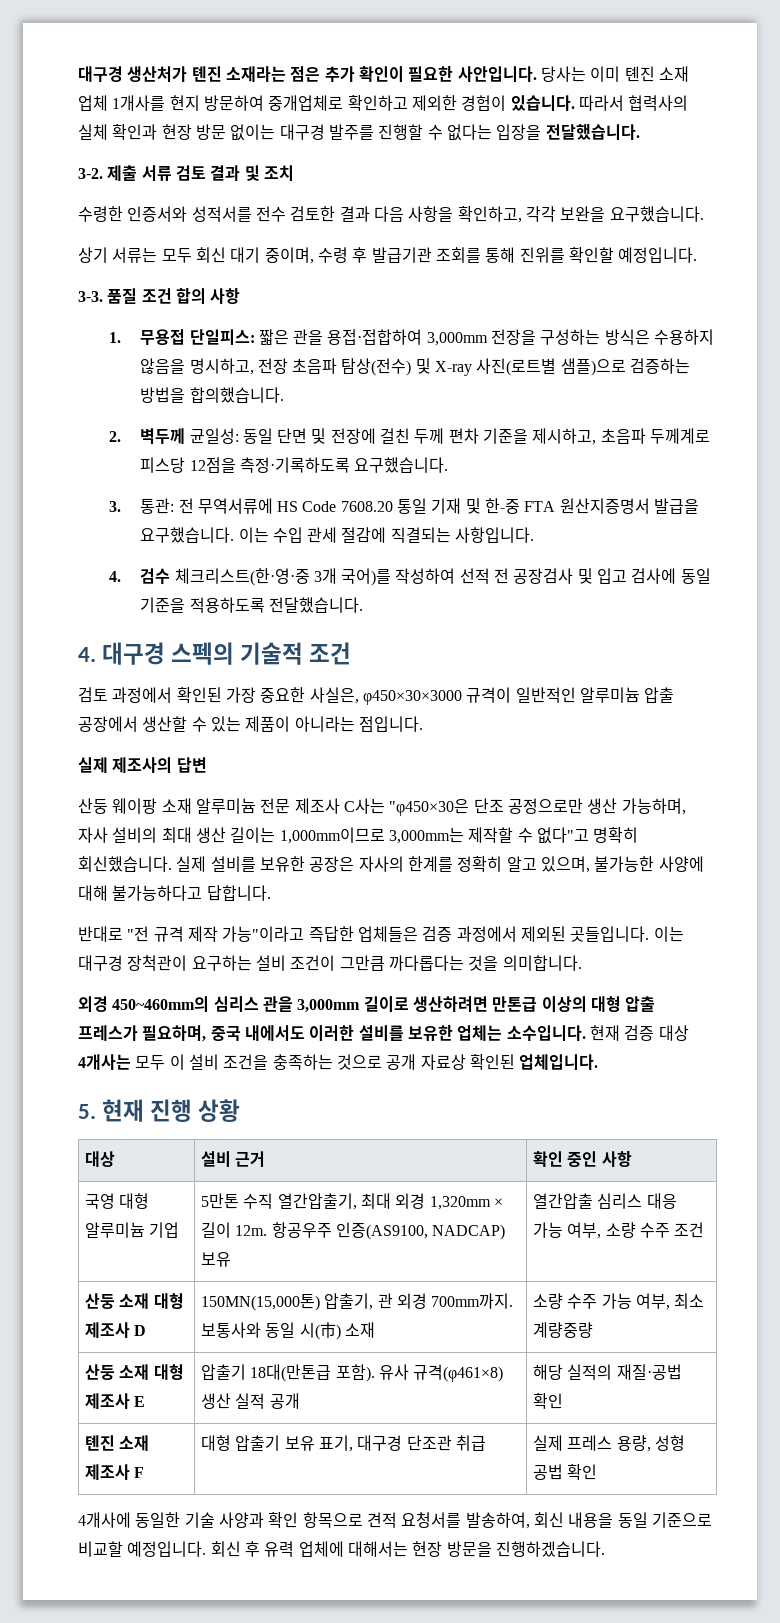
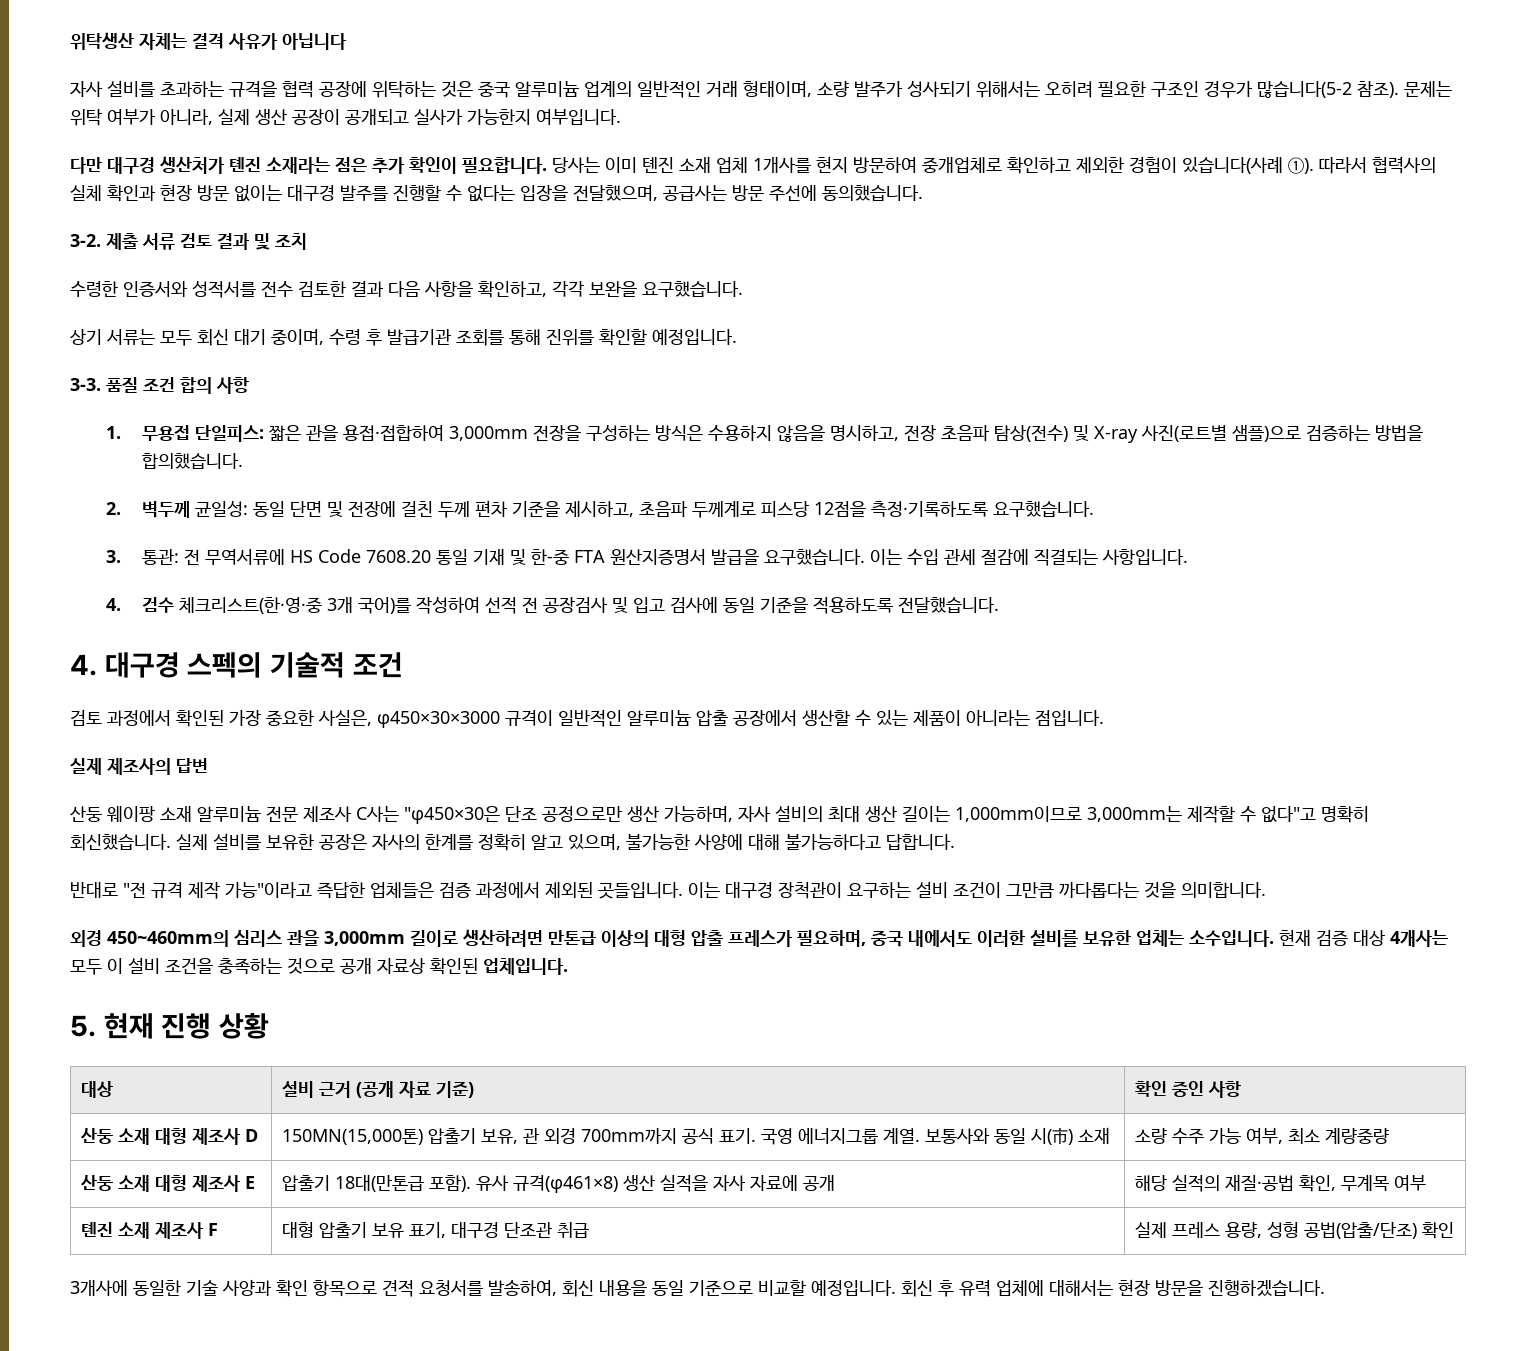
(78, 74) none -> [70,32,347,50] [70,80,1452,98] [70,109,621,126] [70,157,102,174] 위탁생산 자체는 결격 사유가 아닙니다 // 자사 설비를 초과하는 규격을 협력 공장에 위탁하는 것은 중국 알루미늄 업계의 일반적인 거래 형태이며, 소량 발주가 성사되기 위해서는 오히려 필요한 구조인 경우가 많습니다(5-2 참조). 문제는 위탁 여부가 아니라, 실제 생산 공장이 공개되고 실사가 가능한지 여부입니다. // 다만
[408,66,537,82] 필요한 사안입니다. -> [462,157,547,174] 필요합니다.
[510,95,575,111] 있습니다. -> [1182,157,1314,174] 있습니다(사례 ①).
[545,124,640,140] 전달했습니다. -> [573,185,923,201] 전달했으며, 공급사는 방문 주선에 동의했습니다.
(266, 1159) none -> [356,1081,475,1098] (공개 자료 기준)
[84,1193,150,1209] [84,1222,180,1238] [200,1193,503,1210] [200,1222,506,1240] [200,1252,231,1267] [532,1193,677,1209] [532,1222,705,1239] // 국영 대형 알루미늄 기업 | 5만톤 수직 열간압출기, 최대 외경 1,320mm × 길이 12m. 항공우주 인증(AS9100, NADCAP) 보유 | 열간압출 심리스 대응 가능 여부, 소량 수주 조건 -> (1242, 1089) none
[324,1293,514,1310] 압출기, 관 외경 700mm까지. -> [428,1127,921,1145] 압출기 보유, 관 외경 700mm까지 공식 표기. 국영 에너지그룹 계열.
[235,1393,266,1409] 실적 -> [660,1175,799,1192] 실적을 자사 자료에
[532,1393,563,1409] 확인 -> [1299,1174,1427,1192] 확인, 무계목 여부
[532,1464,598,1480] [78,1512,131,1528] 공법 확인 // 4개사에 -> [1304,1222,1455,1239] [70,1280,128,1296] 공법(압출/단조) 확인 // 3개사에

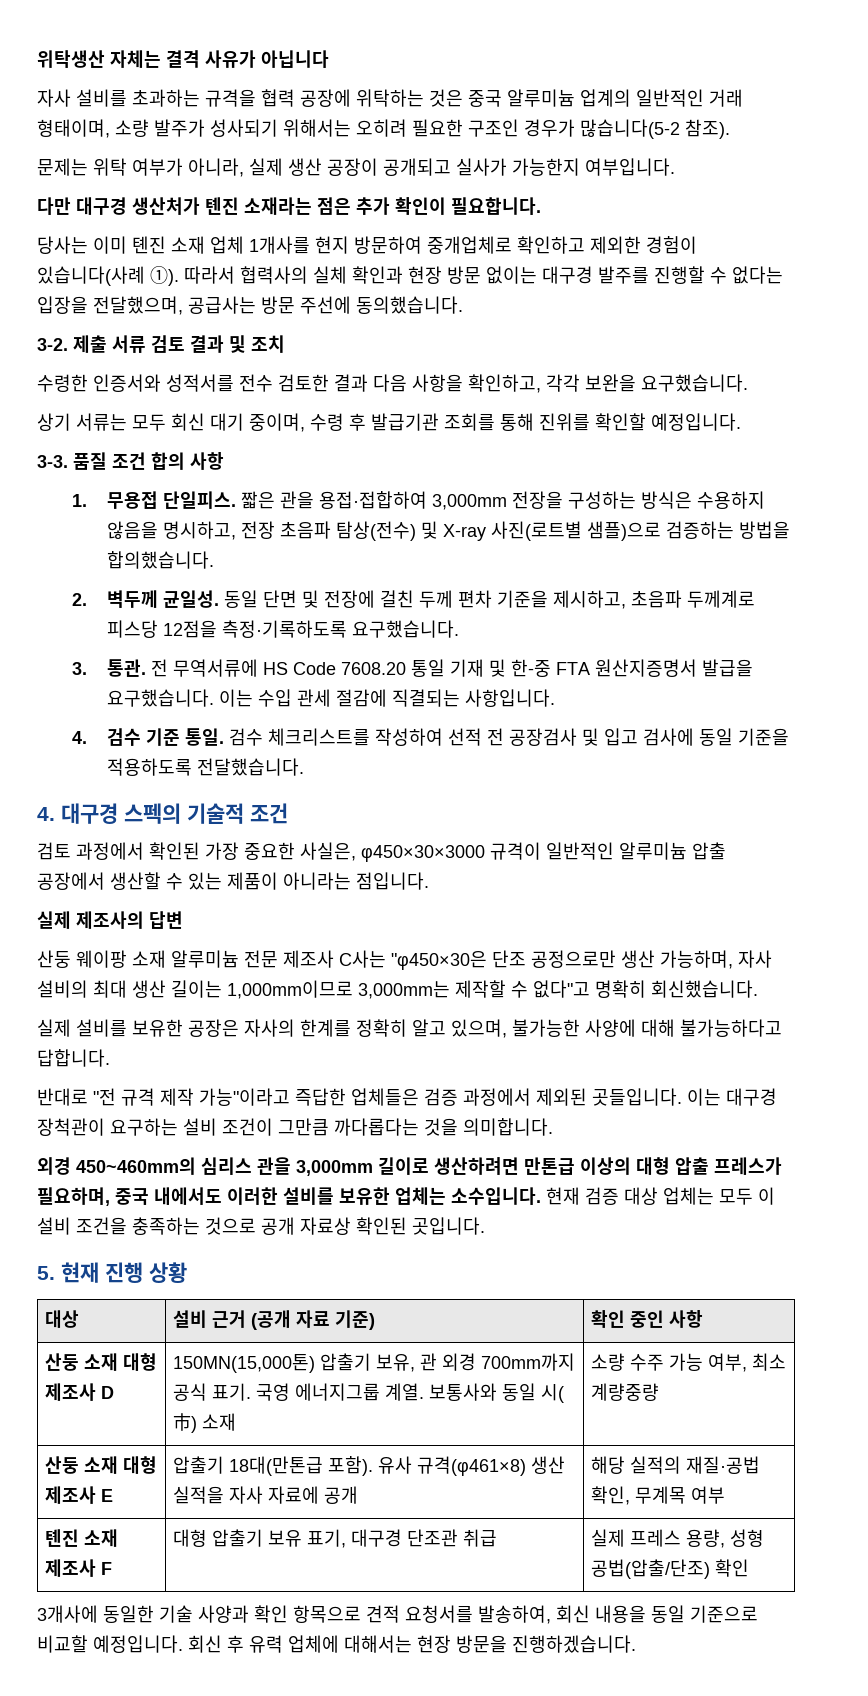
(1399, 89) none -> (730, 129) //
(547, 165) none -> (541, 206) //
[194,425,264,442] 단일피스: -> [163,491,237,509] 단일피스.
[194,501,248,517] 균일성: -> [163,590,220,608] 균일성.
[141,549,179,565] 통관: -> [107,659,147,677] 통관.
[178,597,411,614] 체크리스트(한·영·중 3개 국어)를 -> [146,728,371,746] 기준 통일. 검수 체크리스트를
(171, 842) none -> (758, 989) //
[1390,930,1448,947] 4개사는 -> [663,1187,714,1205] 업체는
[483,958,568,975] 업체입니다. -> [412,1217,485,1235] 곳입니다.

